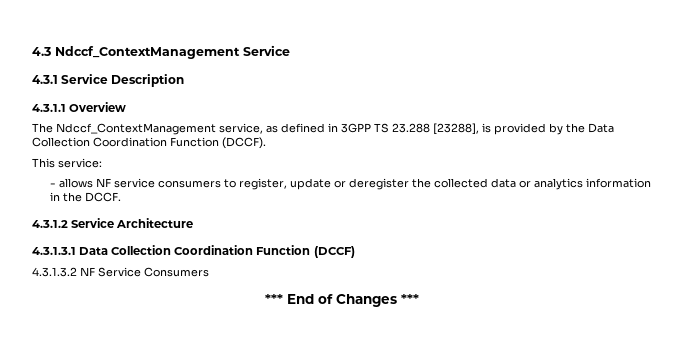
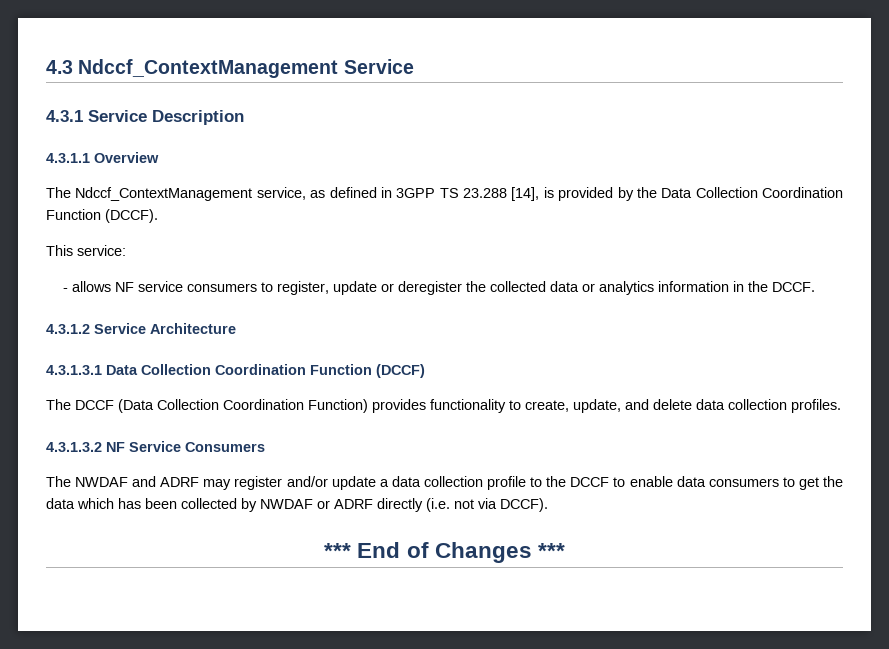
[433,123,479,135] [23288], -> [511,187,540,201] [14],
[32,267,209,277] 4.3.1.3.2 NF Service Consumers -> [46,399,841,413] [46,441,265,452] [46,476,843,490] [46,498,548,512] The DCCF (Data Collection Coordination Function) provides functionality to create, update, and delete data collection profiles. // 4.3.1.3.2 NF Service Consumers // The NWDAF and ADRF may register and/or update a data collection profile to the DCCF to enable data consumers to get the data which has been collected by NWDAF or ADRF directly (i.e. not via DCCF).

